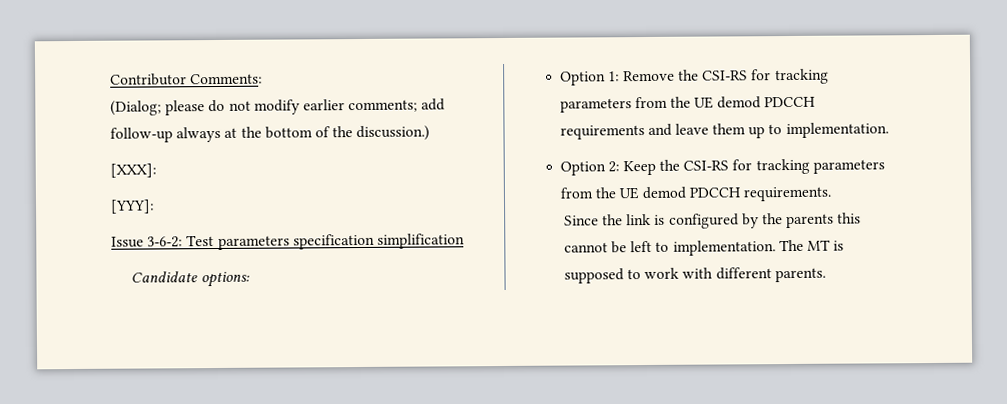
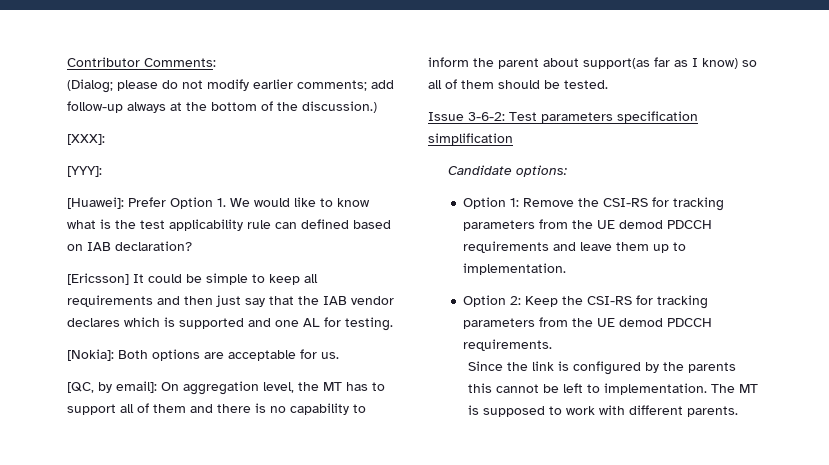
(155, 206) none -> [67,197,370,209] [67,219,391,231] [67,241,192,251] [67,273,318,285] [67,295,394,307] [67,317,393,331] [67,349,339,361] [67,381,385,395] [67,403,366,415] [428,57,757,69] [428,79,608,89] // [Huawei]: Prefer Option 1. We would like to know what is the test applicability rule can defined based on IAB declaration? // [Ericsson] It could be simple to keep all requirements and then just say that the IAB vendor declares which is supported and one AL for testing. // [Nokia]: Both options are acceptable for us. // [QC, by email]: On aggregation level, the MT has to support all of them and there is no capability to inform the parent about support(as far as I know) so all of them should be tested.

